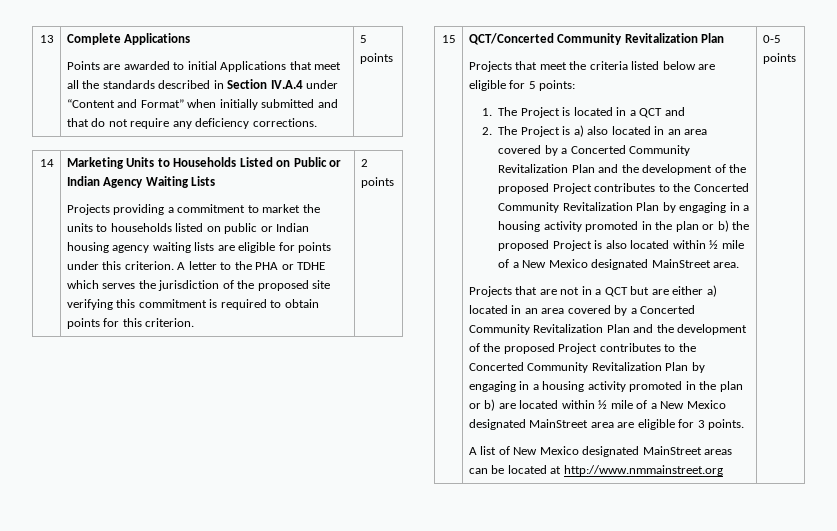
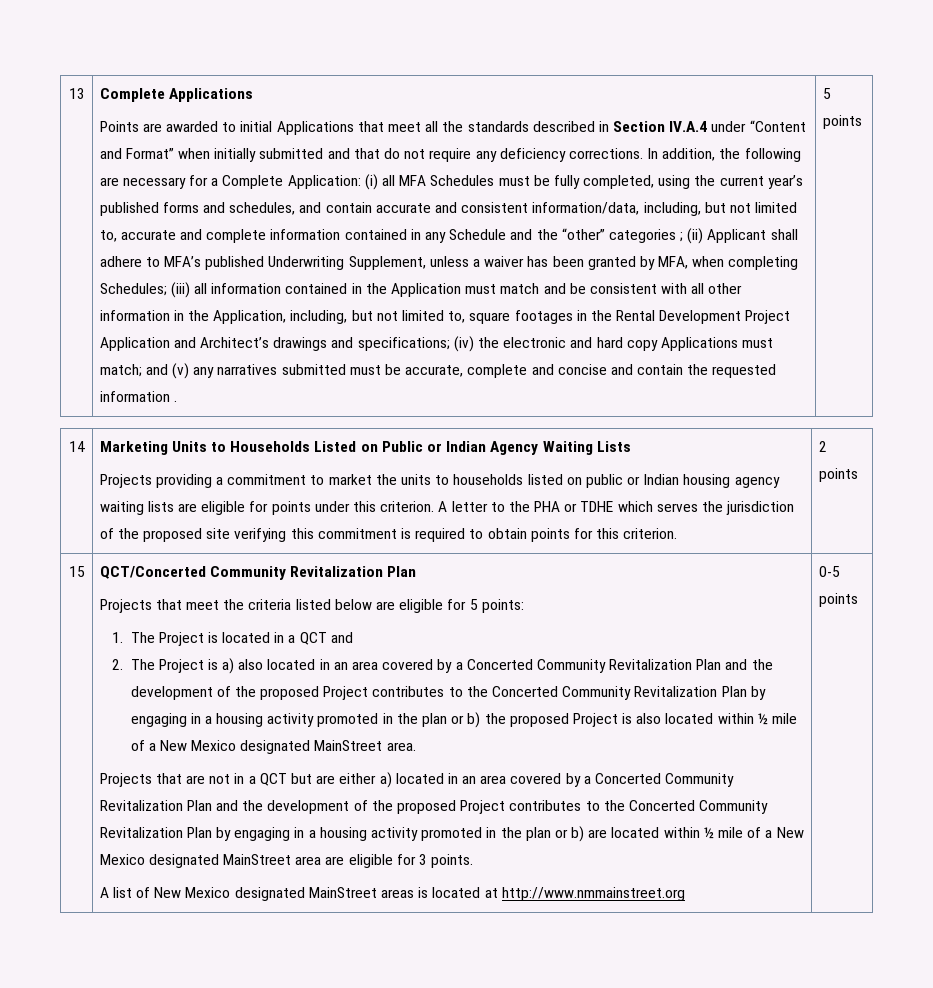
(317, 122) none -> [647,148,801,162] [99,174,803,190] [99,202,798,216] [99,228,798,244] [99,256,799,270] [99,282,743,298] [99,310,791,324] [99,336,774,352] [99,363,777,379] [99,391,177,402] In addition, the following are necessary for a Complete Application: (i) all MFA Schedules must be fully completed, using the current year’s published forms and schedules, and contain accurate and consistent information/data, including, but not limited to, accurate and complete information contained in any Schedule and the “other” categories ; (ii) Applicant shall adhere to MFA’s published Underwriting Supplement, unless a waiver has been granted by MFA, when completing Schedules; (iii) all information contained in the Application must match and be consistent with all other information in the Application, including, but not limited to, square footages in the Rental Development Project Application and Architect’s drawings and specifications; (iv) the electronic and hard copy Applications must match; and (v) any narratives submitted must be accurate, complete and concise and contain the requested information .
[468,465,505,474] can be -> [418,887,429,898] is

